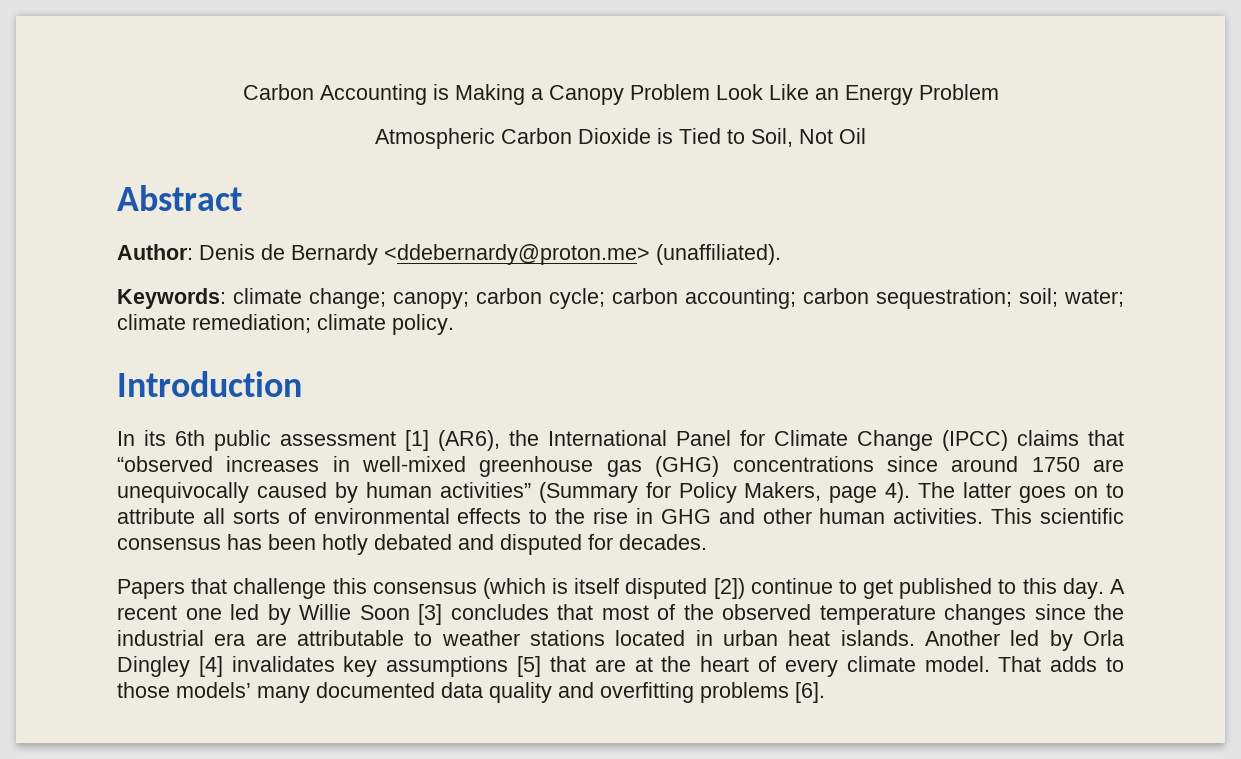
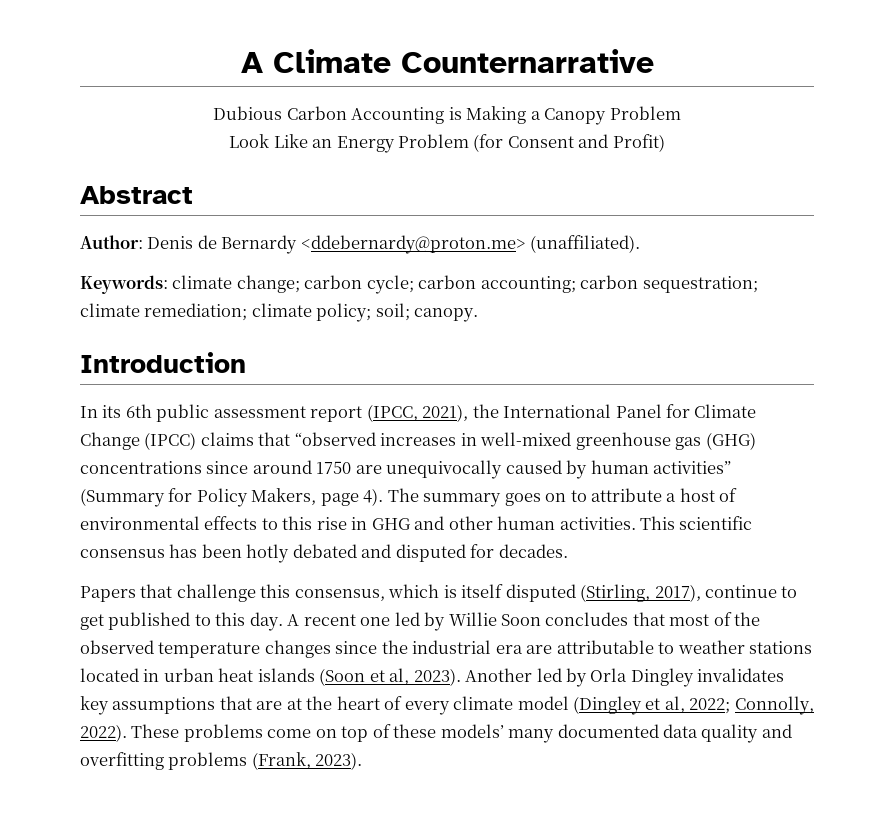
(242, 92) none -> [240,49,654,73] [213,106,283,120] A Climate Counternarrative // Dubious
(710, 92) none -> (681, 113) //
[375,128,866,149] // Atmospheric Carbon Dioxide is Tied to Soil, Not Oil -> [473,134,665,152] (for Consent and Profit)
[393,292,469,309] canopy; -> (300, 284) none
[1019,288,1124,307] soil; water; -> (758, 284) none
[392,314,454,335] policy. -> [316,303,479,322] policy; soil; canopy.
[405,430,500,451] [1] (AR6), -> [310,404,469,422] report (IPCC, 2021),
[963,482,1012,498] latter -> [423,493,502,507] summary
[202,508,280,524] all sorts -> [666,488,715,502] a host
[555,508,586,524] the -> [282,516,313,530] this
[372,578,546,599] consensus (which -> [294,584,440,601] consensus, which
[713,578,745,599] [2]) -> [580,584,701,602] (Stirling, 2017),
[418,604,442,625] [3] -> (542, 620) none
[840,630,915,646] islands. -> [257,668,461,686] islands (Soon et al, 2023).
[198,656,223,677] [4] -> (694, 677) none
[517,656,542,677] [5] -> (216, 705) none
[924,656,1125,672] [117,682,170,698] model. That adds to those -> [517,696,814,715] [80,724,437,742] model (Dingley et al, 2022; Connolly, 2022). These problems come on top of these
[795,682,825,703] [6]. -> [251,752,363,770] (Frank, 2023).

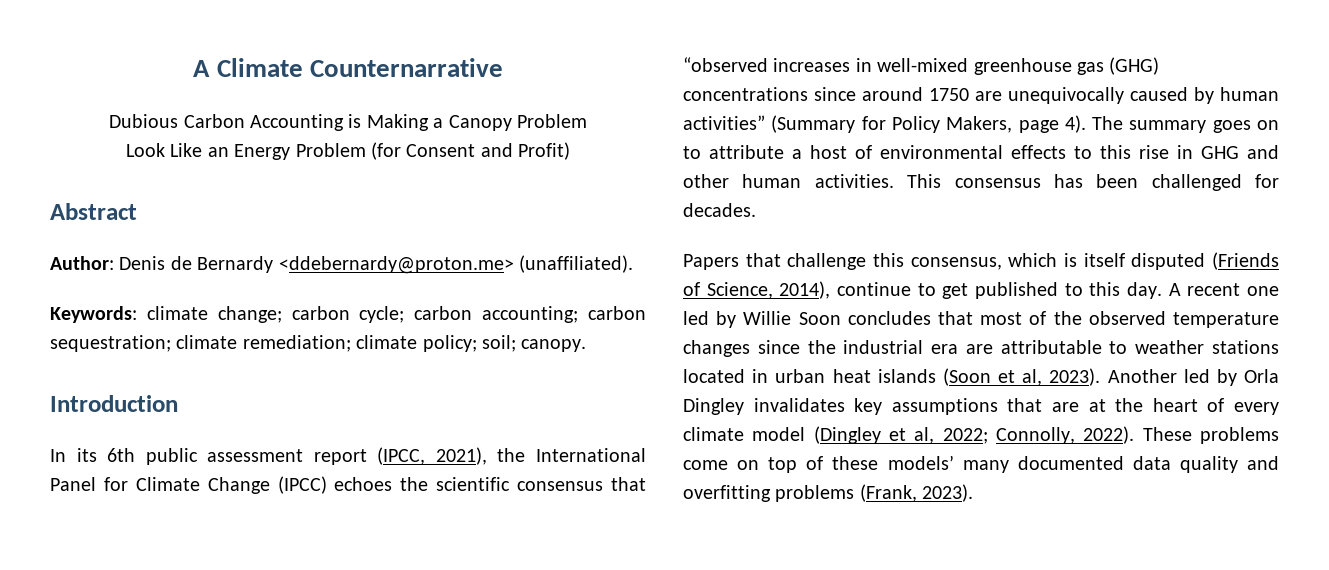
[200,432,254,446] claims -> [334,477,604,491] echoes the scientific consensus
[679,516,753,530] scientific -> (942, 181) none
[246,544,466,563] hotly debated and disputed -> [1151,174,1242,191] challenged
[580,584,701,602] (Stirling, 2017), -> [1212,252,1279,270] [683,281,831,299] (Friends of Science, 2014),

